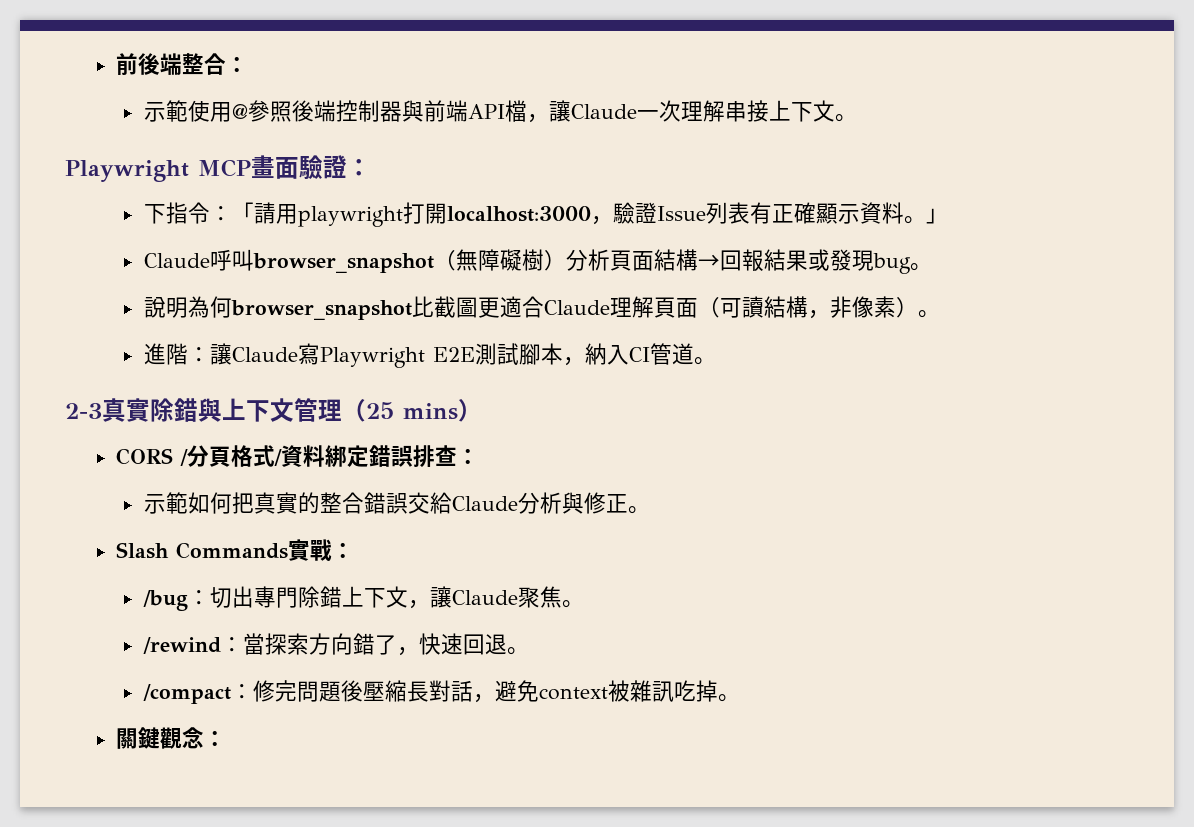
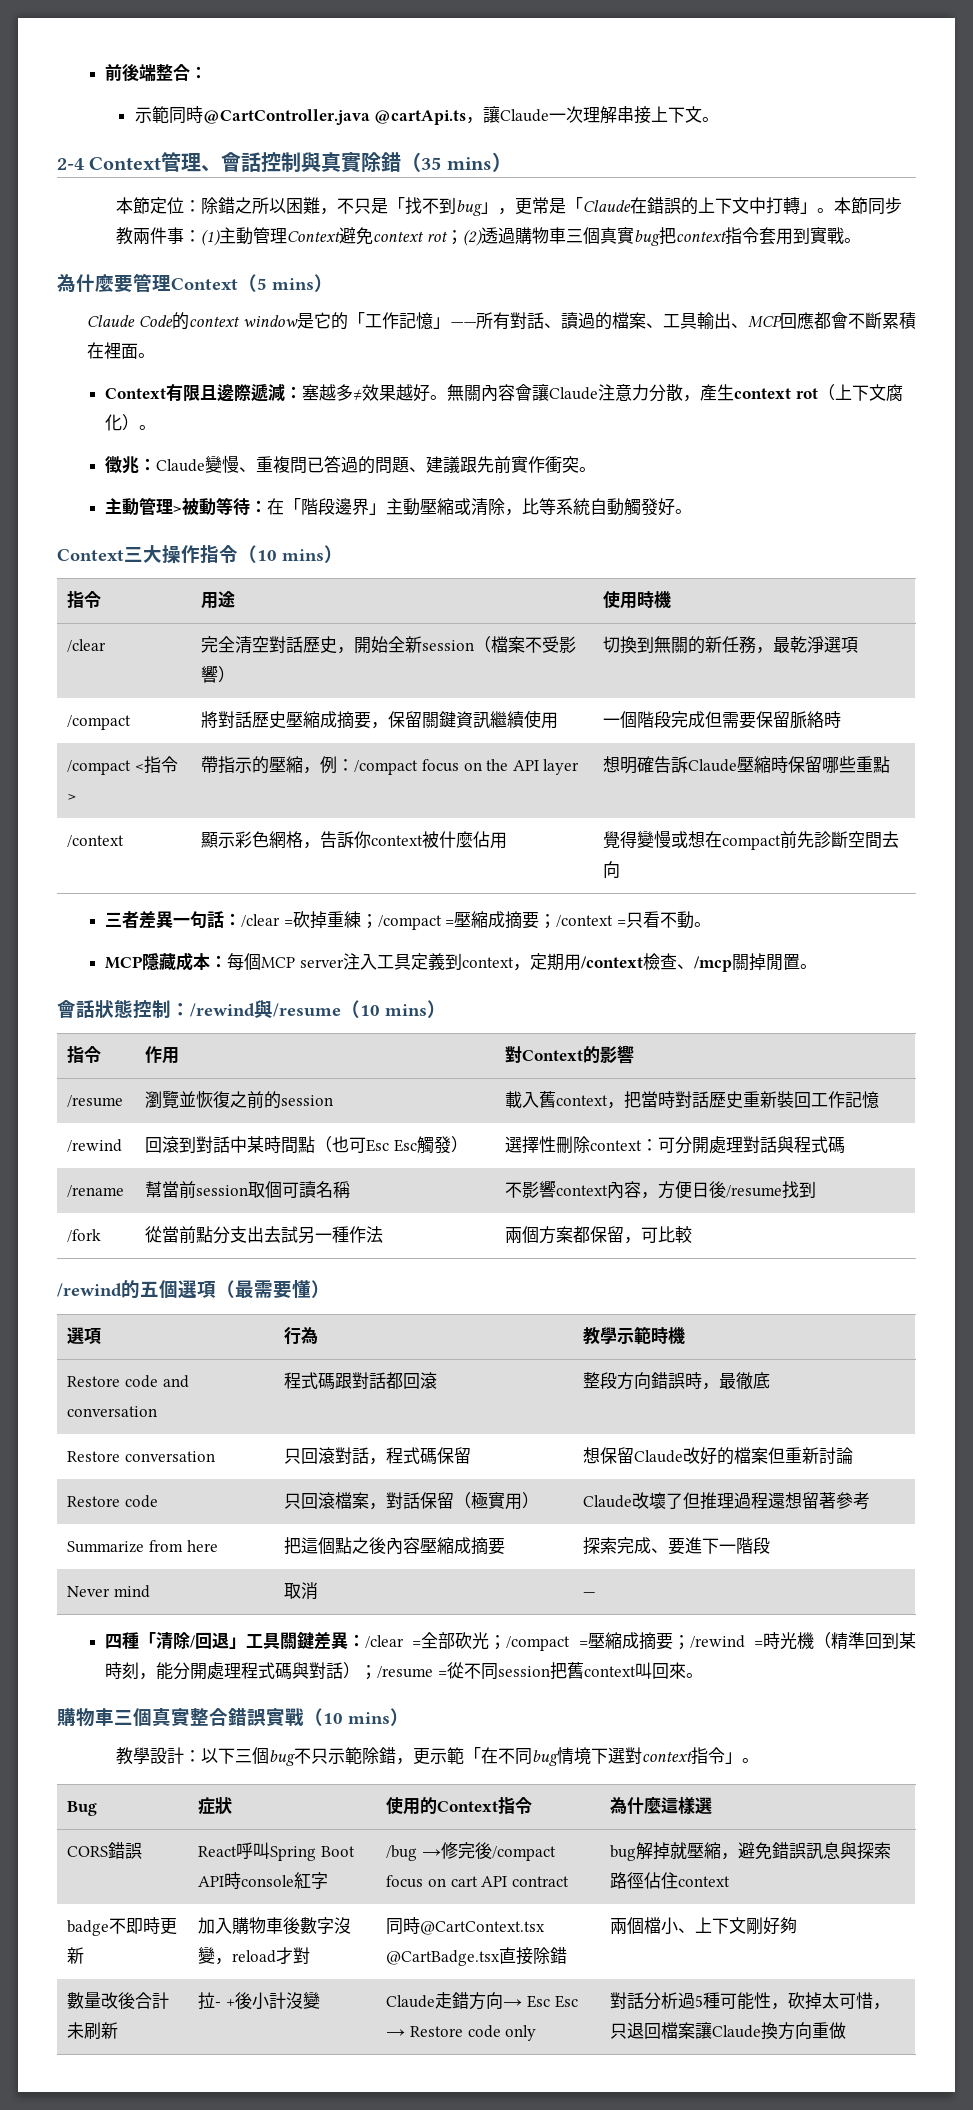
[187,100,527,122] 使用@參照後端控制器與前端API檔 -> [168,106,467,125] 同時@CartController.java @cartApi.ts
[65,155,371,182] [143,202,948,227] [143,249,932,274] [143,296,940,320] [143,343,716,368] [65,398,482,422] [116,445,480,468] [143,492,650,514] [116,539,355,562] [142,586,584,611] [142,633,529,656] [142,680,740,704] [116,727,227,749] Playwright MCP畫面驗證： // 下指令：「請用playwright打開localhost:3000，驗證Issue列表有正確顯示資料。」 // Claude呼叫browser_snapshot（無障礙樹）分析頁面結構→回報結果或發現bug。 // 說明為何browser_snapshot比截圖更適合Claude理解頁面（可讀結構，非像素）。 // 進階：讓Claude寫Playwright E2E測試腳本，納入CI管道。 // 2-3真實除錯與上下文管理（25 mins） // CORS /分頁格式/資料綁定錯誤排查： // 示範如何把真實的整合錯誤交給Claude分析與修正。 // Slash Commands實戰： // /bug：切出專門除錯上下文，讓Claude聚焦。 // /rewind：當探索方向錯了，快速回退。 // /compact：修完問題後壓縮長對話，避免context被雜訊吃掉。 // 關鍵觀念： -> [57,152,512,172] [116,197,903,216] [116,227,861,246] [57,273,333,293] [86,312,916,330] [86,342,155,359] [105,383,903,402] [105,414,157,431] [105,455,597,474] [105,497,693,516] [57,544,343,564] [67,591,102,609] [201,591,236,609] [603,591,672,609] [67,639,107,652] [201,636,577,654] [201,666,236,683] [603,636,859,654] [67,715,132,730] [201,710,559,729] [603,711,842,729] [67,756,178,775] [67,794,77,801] [201,756,580,775] [603,756,891,774] [67,835,125,847] [201,831,508,849] [603,830,900,850] [603,861,621,878] [105,911,712,930] [105,952,817,972] [57,999,446,1018] [67,1046,102,1064] [145,1046,180,1064] [505,1045,635,1064] [67,1095,124,1107] [145,1091,334,1109] [505,1091,880,1109] [67,1139,123,1152] [145,1136,468,1154] [505,1136,846,1154] [67,1185,125,1197] [145,1181,351,1199] [505,1181,817,1199] [67,1229,102,1242] [145,1226,384,1244] [505,1226,693,1244] [57,1280,330,1299] [67,1327,102,1344] [284,1327,319,1345] [583,1326,686,1345] [67,1375,189,1388] [67,1406,158,1417] [284,1372,438,1390] [583,1372,771,1390] [67,1451,215,1462] [284,1447,472,1465] [583,1447,854,1465] [67,1495,158,1508] [284,1492,540,1510] [583,1492,871,1510] [67,1540,218,1553] [284,1537,506,1555] [583,1537,771,1555] [67,1585,150,1598] [284,1582,319,1600] [583,1592,597,1597] [105,1632,916,1651] [105,1662,703,1680] [57,1708,409,1727] [116,1747,760,1766] [67,1801,98,1816] [198,1797,233,1815] [386,1797,533,1815] [610,1797,713,1814] [67,1842,143,1859] [198,1842,355,1861] [198,1872,329,1889] [386,1842,556,1861] [386,1875,569,1888] [610,1842,892,1861] [610,1872,731,1889] [67,1917,178,1936] [67,1947,85,1964] [198,1917,352,1935] [198,1946,311,1965] [386,1917,546,1935] [386,1947,568,1966] [610,1917,798,1935] [67,1992,170,2009] [67,2022,119,2039] [198,1991,320,2010] [386,1992,578,2010] [386,2025,537,2041] [610,1992,891,2010] [610,2022,847,2040] 2-4 Context管理、會話控制與真實除錯（35 mins） // 本節定位：除錯之所以困難，不只是「找不到bug」，更常是「Claude在錯誤的上下文中打轉」。本節同步教兩件事：(1)主動管理Context避免context rot；(2)透過購物車三個真實bug把context指令套用到實戰。 // 為什麼要管理Context（5 mins） // Claude Code的context window是它的「工作記憶」——所有對話、讀過的檔案、工具輸出、MCP回應都會不斷累積在裡面。 // Context有限且邊際遞減：塞越多≠效果越好。無關內容會讓Claude注意力分散，產生context rot（上下文腐化）。 // 徵兆：Claude變慢、重複問已答過的問題、建議跟先前實作衝突。 // 主動管理>被動等待：在「階段邊界」主動壓縮或清除，比等系統自動觸發好。 // Context三大操作指令（10 mins） // 指令 | 用途 | 使用時機 // /clear | 完全清空對話歷史，開始全新session（檔案不受影響） | 切換到無關的新任務，最乾淨選項 // /compact | 將對話歷史壓縮成摘要，保留關鍵資訊繼續使用 | 一個階段完成但需要保留脈絡時 // /compact <指令> | 帶指示的壓縮，例：/compact focus on the API layer | 想明確告訴Claude壓縮時保留哪些重點 // /context | 顯示彩色網格，告訴你context被什麼佔用 | 覺得變慢或想在compact前先診斷空間去向 // 三者差異一句話：/clear =砍掉重練；/compact =壓縮成摘要；/context =只看不動。 // MCP隱藏成本：每個MCP server注入工具定義到context，定期用/context檢查、/mcp關掉閒置。 // 會話狀態控制：/rewind與/resume（10 mins） // 指令 | 作用 | 對Context的影響 // /resume | 瀏覽並恢復之前的session | 載入舊context，把當時對話歷史重新裝回工作記憶 // /rewind | 回滾到對話中某時間點（也可Esc Esc觸發） | 選擇性刪除context：可分開處理對話與程式碼 // /rename | 幫當前session取個可讀名稱 | 不影響context內容，方便日後/resume找到 // /fork | 從當前點分支出去試另一種作法 | 兩個方案都保留，可比較 // /rewind的五個選項（最需要懂） // 選項 | 行為 | 教學示範時機 // Restore code and conversation | 程式碼跟對話都回滾 | 整段方向錯誤時，最徹底 // Restore conversation | 只回滾對話，程式碼保留 | 想保留Claude改好的檔案但重新討論 // Restore code | 只回滾檔案，對話保留（極實用） | Claude改壞了但推理過程還想留著參考 // Summarize from here | 把這個點之後內容壓縮成摘要 | 探索完成、要進下一階段 // Never mind | 取消 | — // 四種「清除/回退」工具關鍵差異：/clear =全部砍光；/compact =壓縮成摘要；/rewind =時光機（精準回到某時刻，能分開處理程式碼與對話）；/resume =從不同session把舊context叫回來。 // 購物車三個真實整合錯誤實戰（10 mins） // 教學設計：以下三個bug不只示範除錯，更示範「在不同bug情境下選對context指令」。 // Bug | 症狀 | 使用的Context指令 | 為什麼這樣選 // CORS錯誤 | React呼叫Spring Boot API時console紅字 | /bug →修完後/compact focus on cart API contract | bug解掉就壓縮，避免錯誤訊息與探索路徑佔住context // badge不即時更新 | 加入購物車後數字沒變，reload才對 | 同時@CartContext.tsx @CartBadge.tsx直接除錯 | 兩個檔小、上下文剛好夠 // 數量改後合計未刷新 | 拉- +後小計沒變 | Claude走錯方向→ Esc Esc → Restore code only | 對話分析過5種可能性，砍掉太可惜，只退回檔案讓Claude換方向重做

